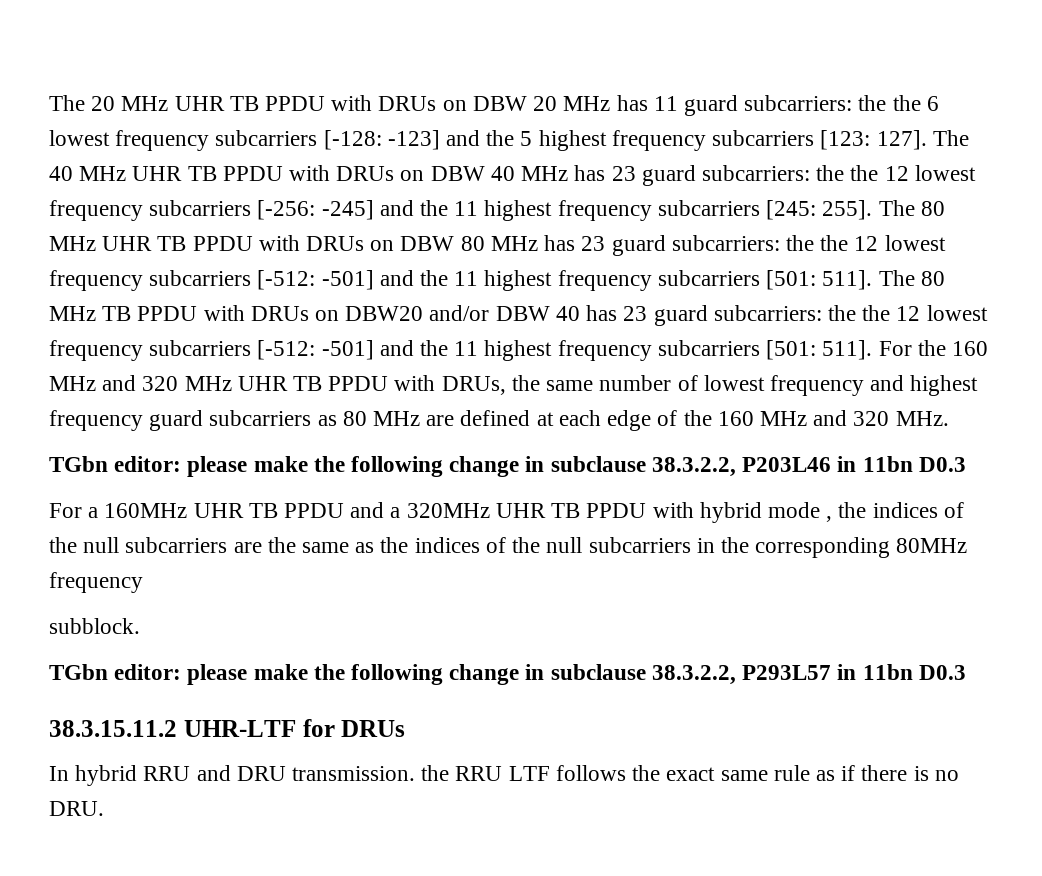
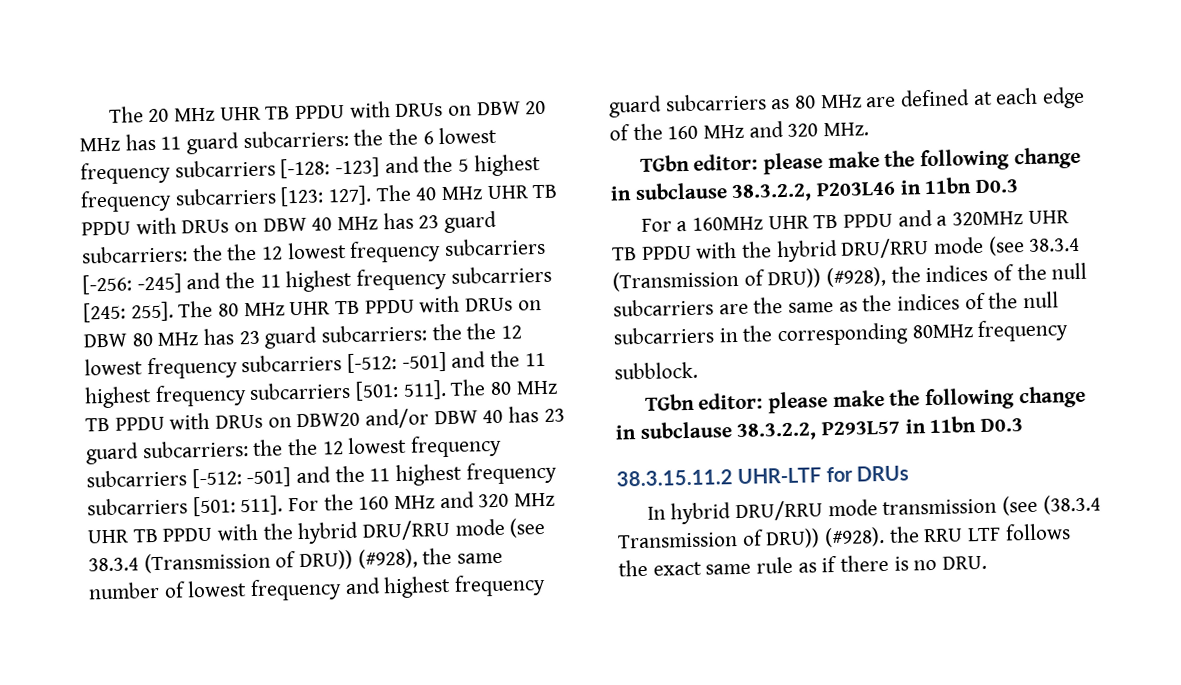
[441,376,506,395] DRUs, -> [262,517,546,545] [88,548,418,574] the hybrid DRU/RRU mode (see 38.3.4 (Transmission of DRU)) (#928),
[699,502,833,523] hybrid mode , -> [741,236,1081,263] [612,266,887,292] the hybrid DRU/RRU mode (see 38.3.4 (Transmission of DRU)) (#928),
[143,765,416,781] RRU and DRU transmission. -> [734,494,1101,522] [617,526,886,549] DRU/RRU mode transmission (see (38.3.4 Transmission of DRU)) (#928).

